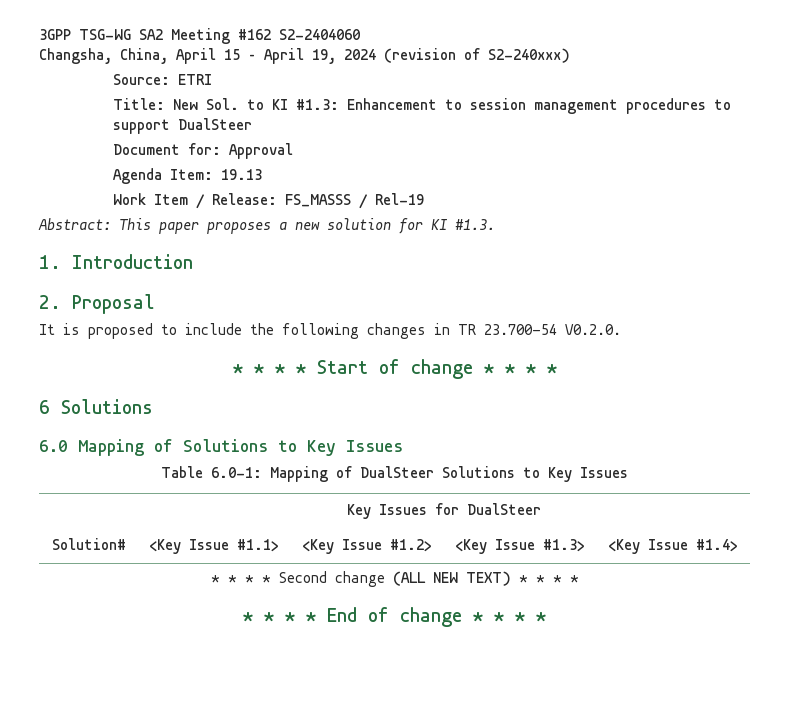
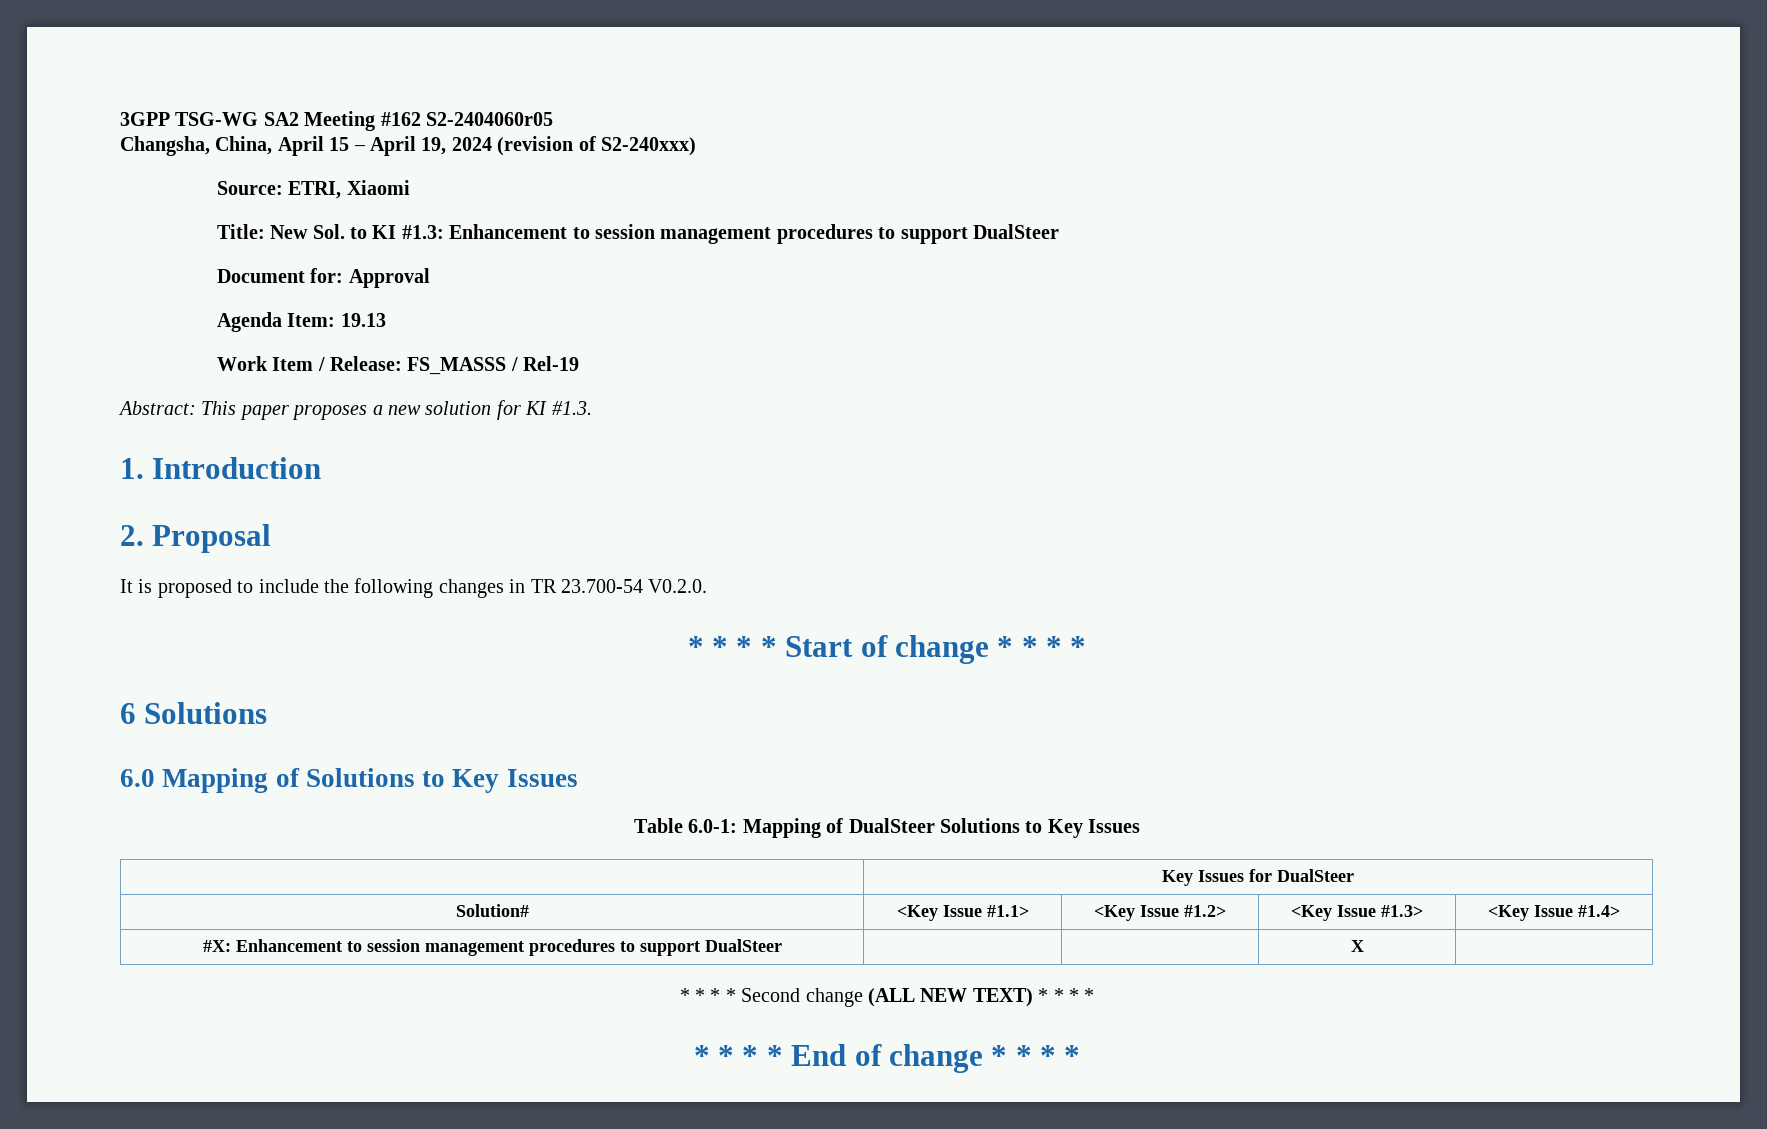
[279,29,360,40] S2-2404060 -> [426,112,553,126] S2-2404060r05
[178,74,213,85] ETRI -> [288,180,410,199] ETRI, Xiaomi
(738, 545) none -> [202,939,782,956] [1350,940,1364,952] // #X: Enhancement to session management procedures to support DualSteer | | | X |

